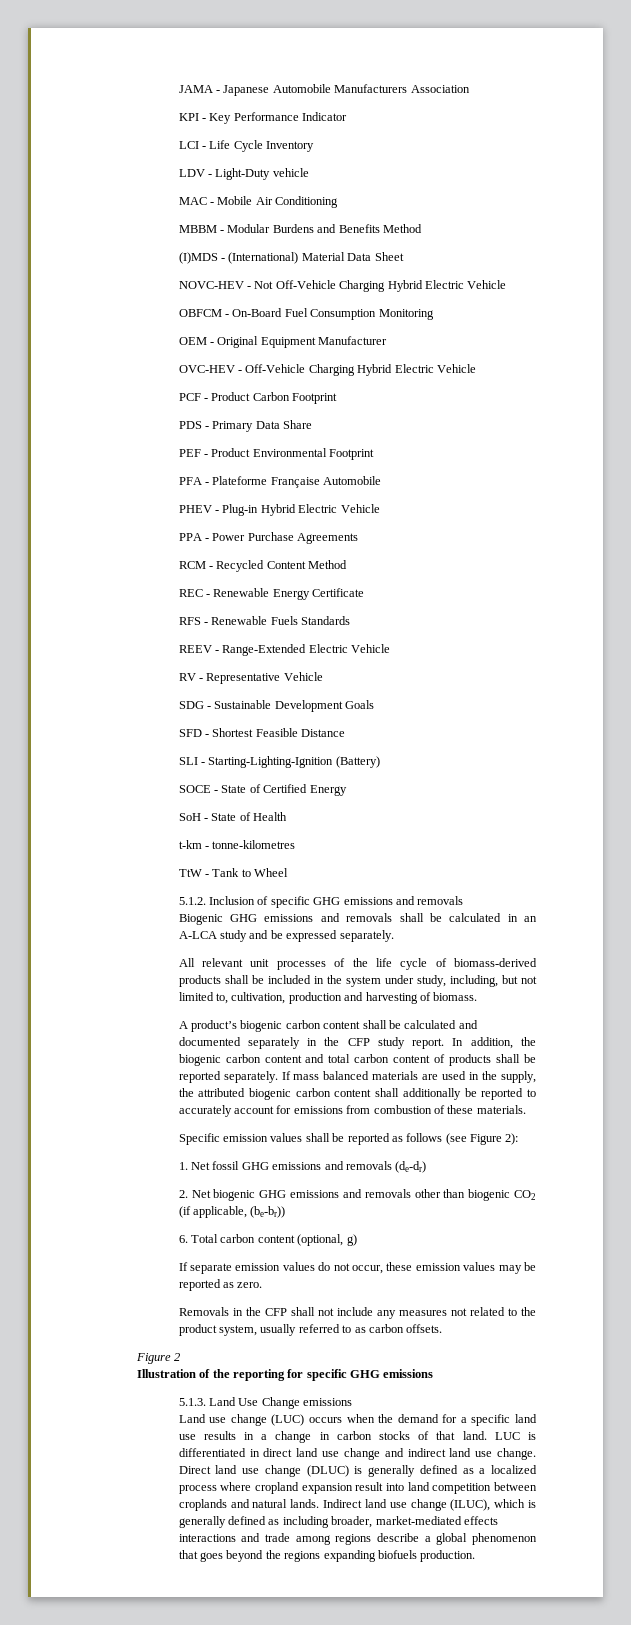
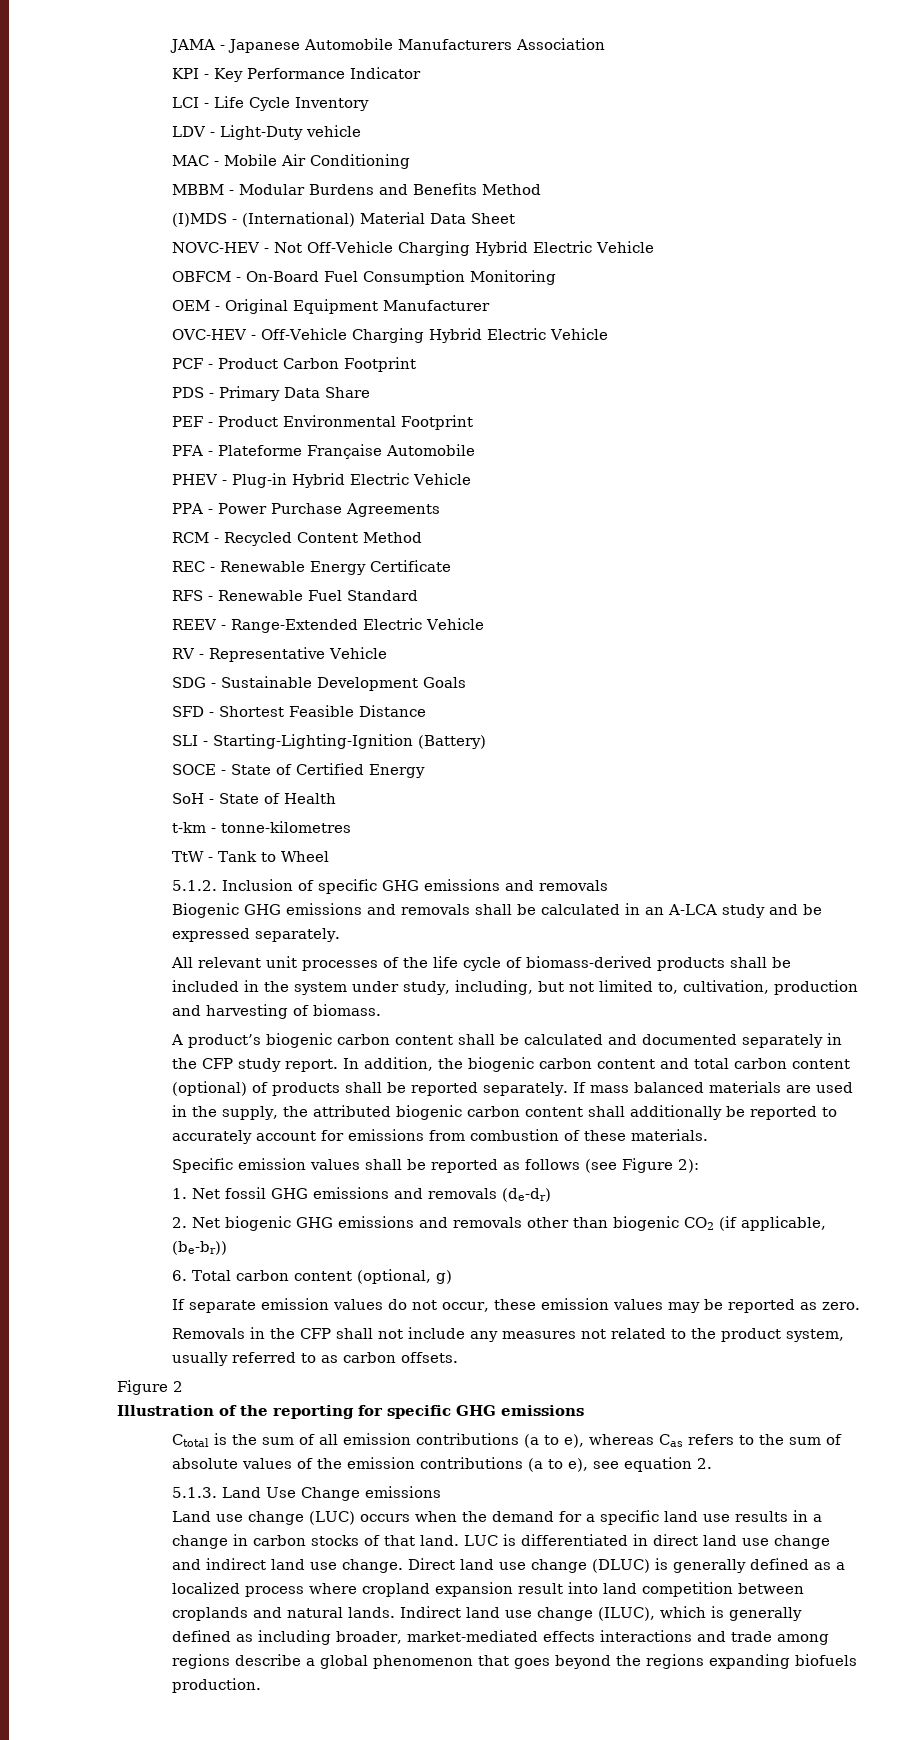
[270,616,351,625] Fuels Standards -> [307,590,418,601] Fuel Standard
(431, 1059) none -> [171,1081,247,1096] (optional)
(434, 1373) none -> [171,1433,842,1448] [171,1457,712,1472] // Ctotal is the sum of all emission contributions (a to e), whereas Cas refers to the sum of absolute values of the emission contributions (a to e), see equation 2.

